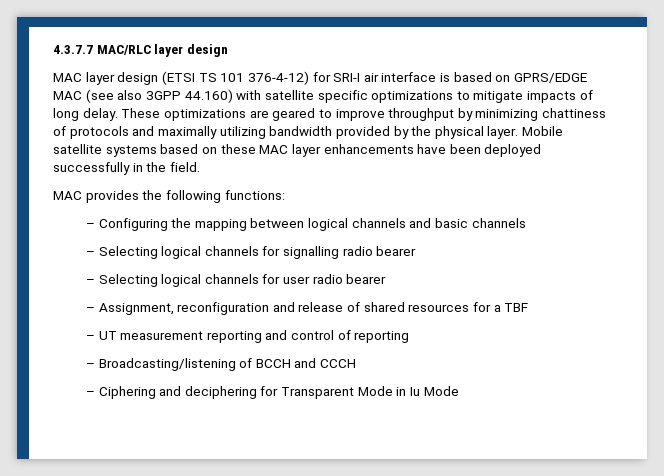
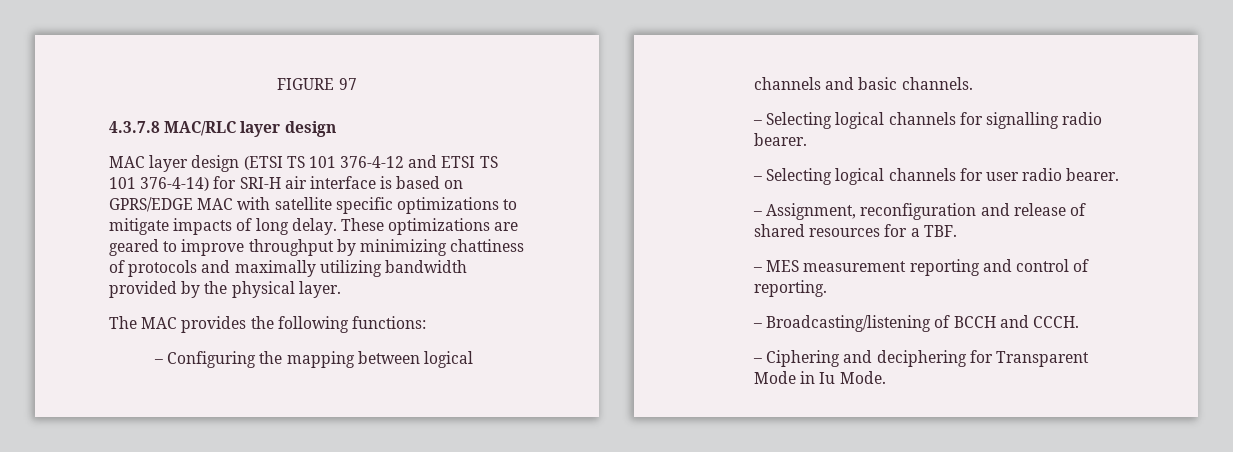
[53,45,93,54] 4.3.7.7 -> [277,78,357,90] [109,121,160,133] FIGURE 97 // 4.3.7.8
[247,71,361,85] 376-4-12) for SRI-I -> [340,155,498,168] [109,176,281,191] 376-4-12 and ETSI TS 101 376-4-14) for SRI-H
[85,89,233,103] (see also 3GPP 44.160) -> (234, 204) none
[522,126,564,136] [53,144,542,157] [53,162,200,175] Mobile satellite systems based on these MAC layer enhancements have been deployed successfully in the field. // -> [109,316,137,329] // The
[471,218,526,228] channels -> [901,77,973,90] channels.
[376,246,417,256] bearer -> [754,133,808,146] bearer.
[346,274,387,284] bearer -> [1066,168,1120,181] bearer.
[504,303,529,312] [85,331,117,340] TBF // – UT -> [923,225,957,237] [753,260,800,272] TBF. // – MES
[354,331,410,343] reporting -> [754,280,828,297] reporting.
[320,359,357,368] CCCH -> [1032,316,1079,328] CCCH.
[423,386,459,396] Mode -> [839,371,886,384] Mode.

